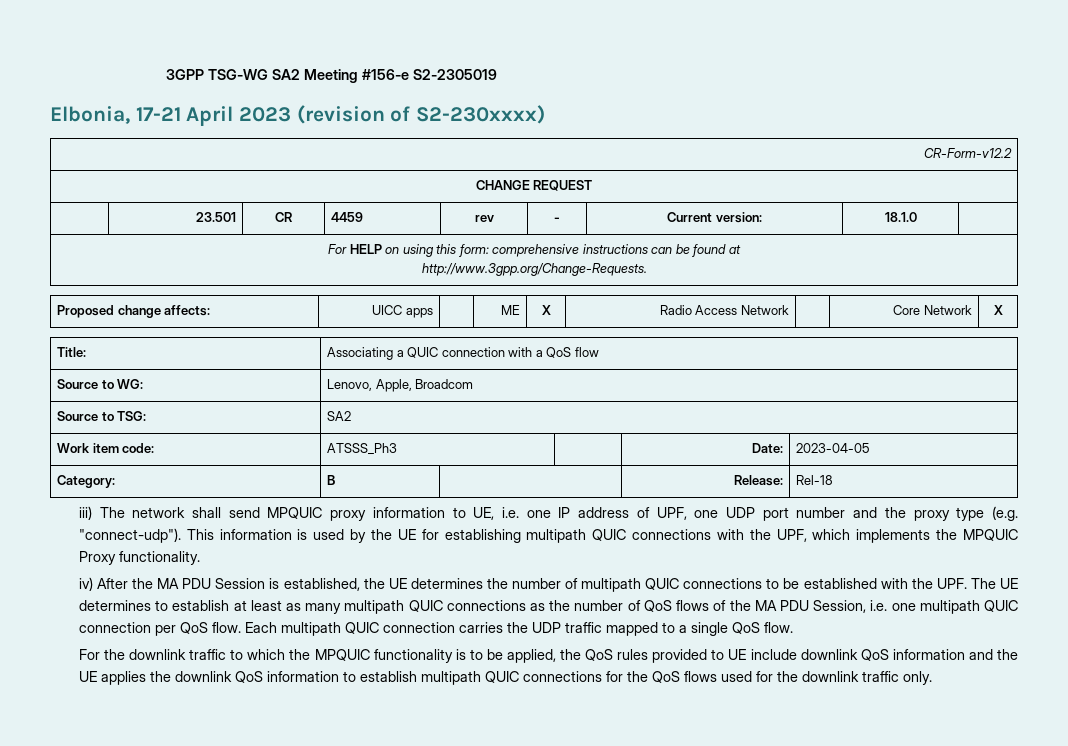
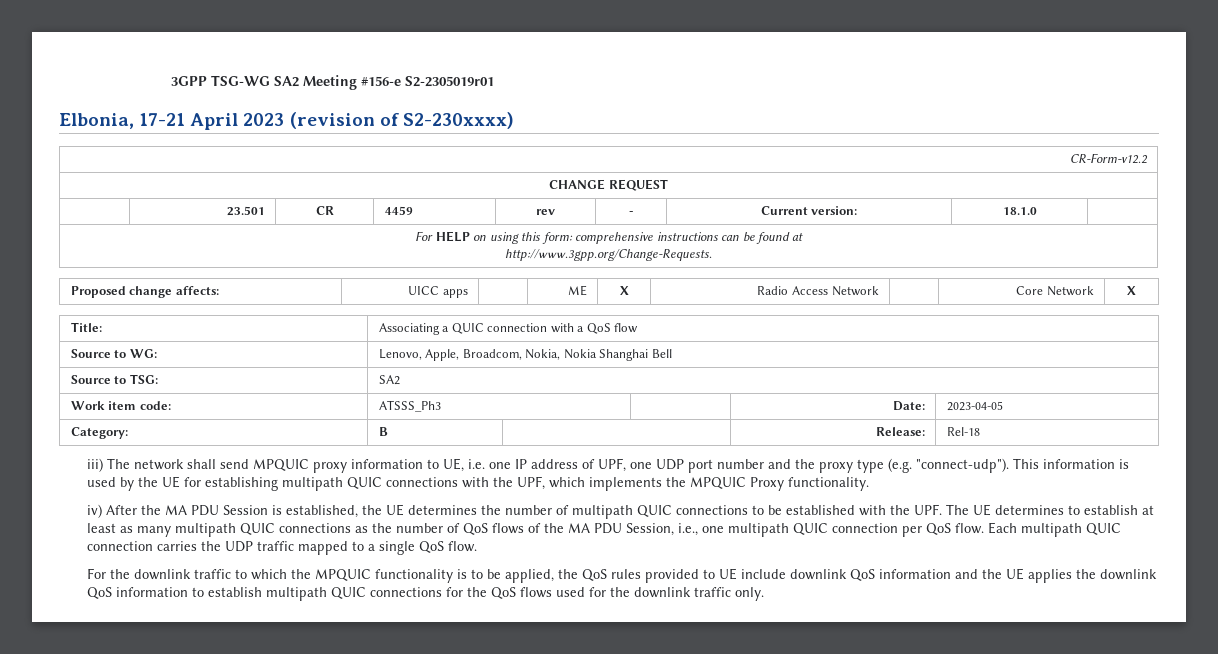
[412,69,497,80] S2-2305019 -> [404,76,494,87] S2-2305019r01
[415,379,474,389] Broadcom -> [462,349,672,361] Broadcom, Nokia, Nokia Shanghai Bell
[870,600,888,611] i.e. -> [677,523,698,536] i.e.,

